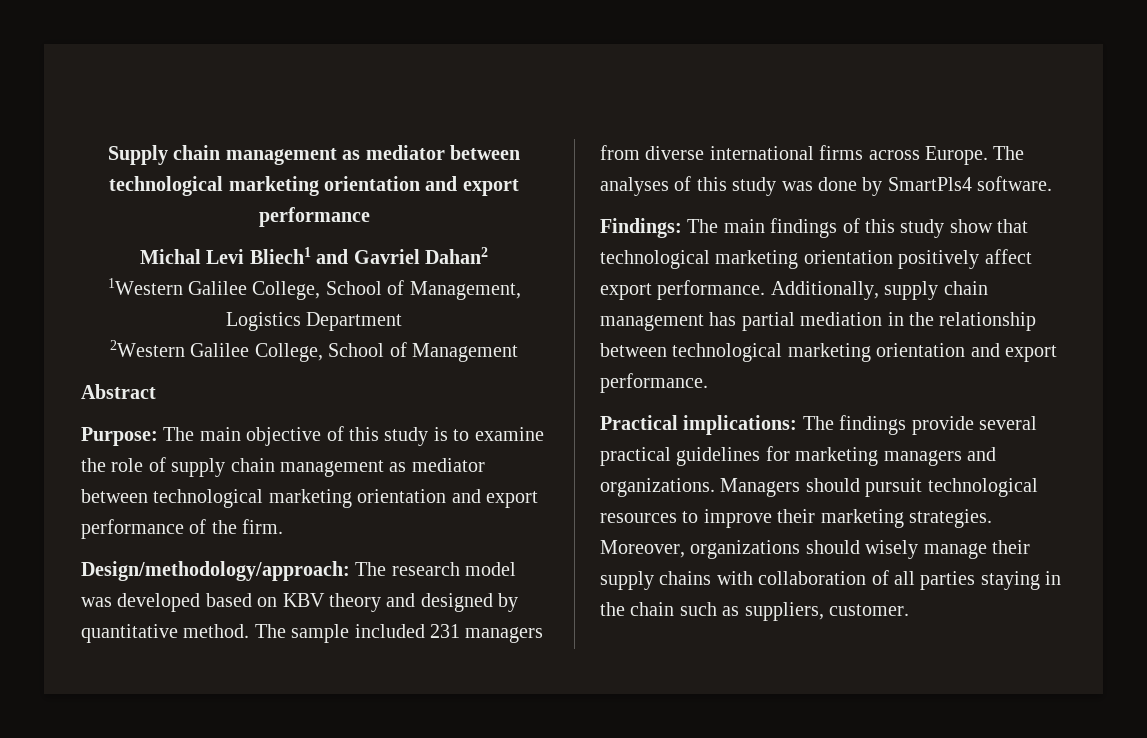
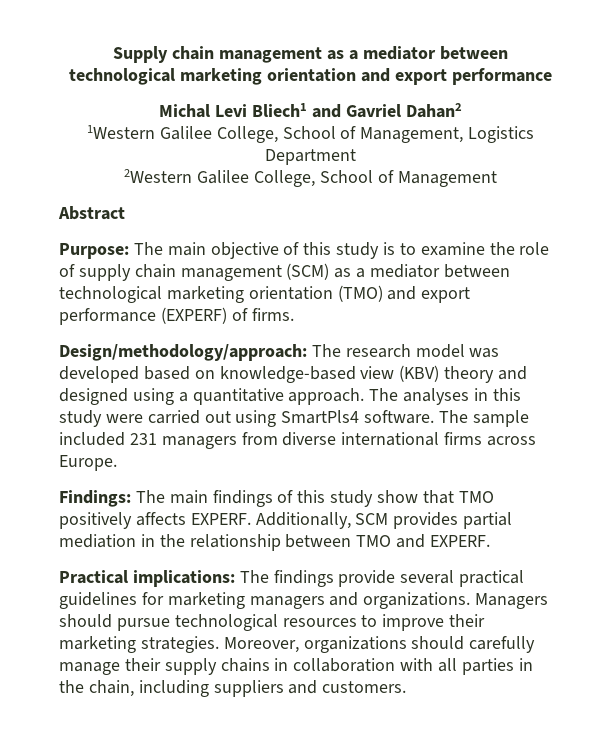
(361, 155) none -> [348,50,358,60] a
[389,458,485,472] [81,489,538,508] [81,519,284,539] as mediator between technological marketing orientation and export performance of the firm. -> [286,263,510,280] [59,285,471,303] [59,307,294,325] (SCM) as a mediator between technological marketing orientation (TMO) and export performance (EXPERF) of firms.
[282,593,519,612] [81,624,250,643] KBV theory and designed by quantitative method. -> [219,365,528,383] [59,388,521,405] [59,410,435,427] knowledge-based view (KBV) theory and designed using a quantitative approach. The analyses in this study were carried out using SmartPls4 software.
[993,146,1025,160] [600,176,1053,196] The analyses of this study was done by SmartPls4 software. -> (117, 463) none
[600,249,1032,269] [600,280,988,300] [600,312,737,331] technological marketing orientation positively affect export performance. Additionally, supply chain management has -> [458,491,494,503] [59,512,459,529] TMO positively affects EXPERF. Additionally, SCM provides
[672,343,1057,362] [600,373,708,393] technological marketing orientation and export performance. -> [356,534,491,548] TMO and EXPERF.
[865,478,923,497] pursuit -> [116,618,170,631] pursue
[865,540,919,559] wisely -> [469,636,536,653] carefully
[716,570,889,585] with collaboration of -> [274,658,434,672] in collaboration with
[980,571,1062,590] [600,602,909,621] staying in the chain such as suppliers, customer. -> [518,658,533,671] [59,680,407,697] in the chain, including suppliers and customers.

